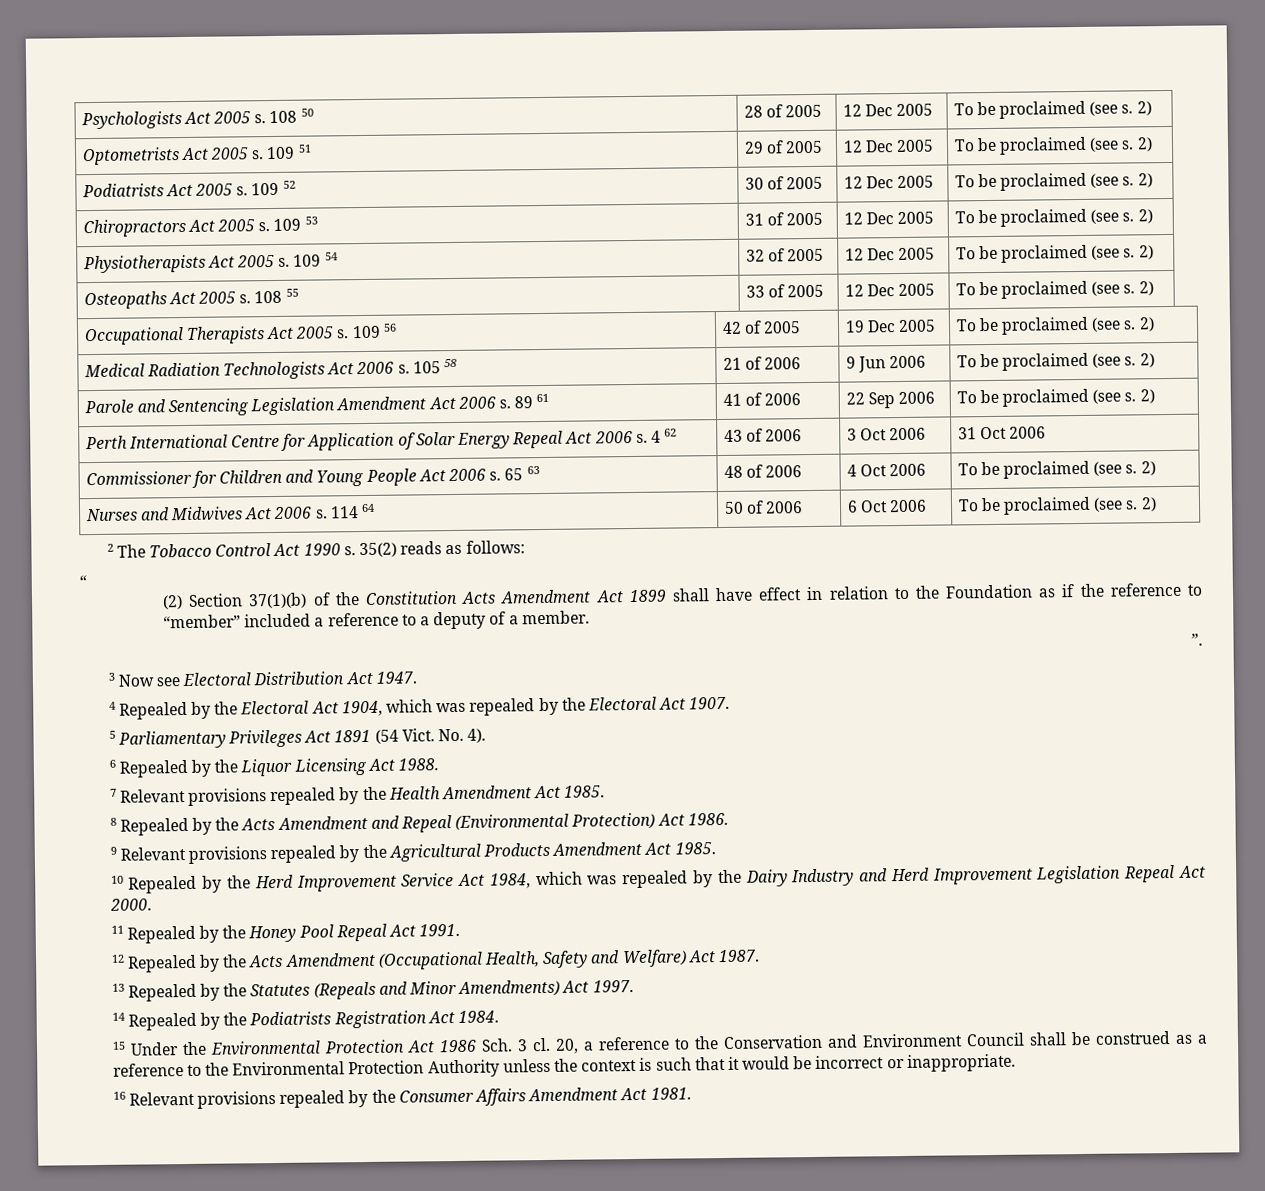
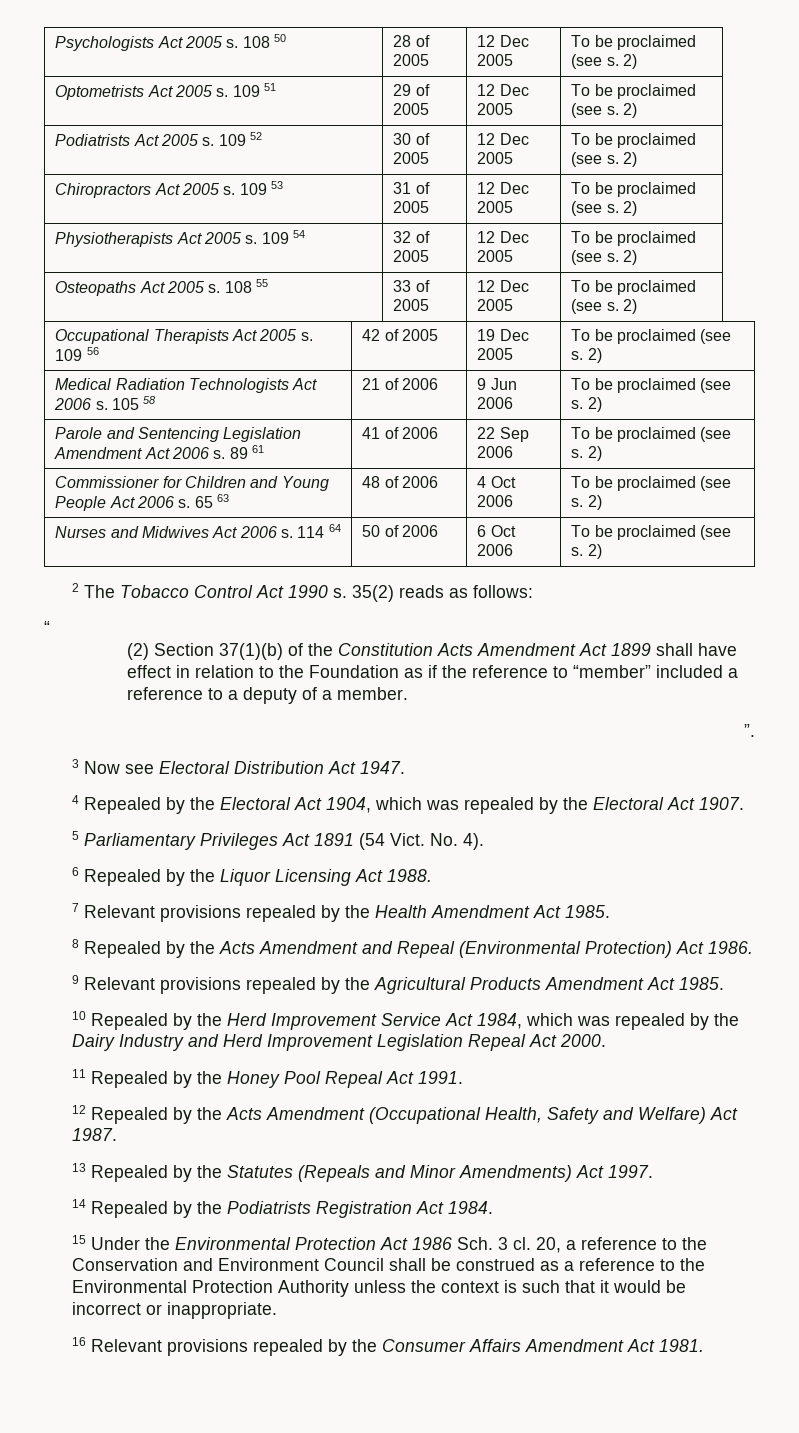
[84,428,678,451] [723,428,803,442] [846,427,927,441] [957,426,1047,440] // Perth International Centre for Application of Solar Energy Repeal Act 2006 s. 4 62 | 43 of 2006 | 3 Oct 2006 | 31 Oct 2006 -> (602, 453) none

